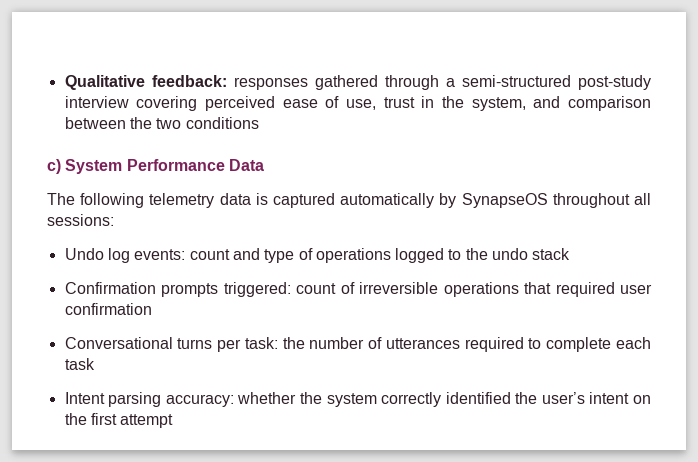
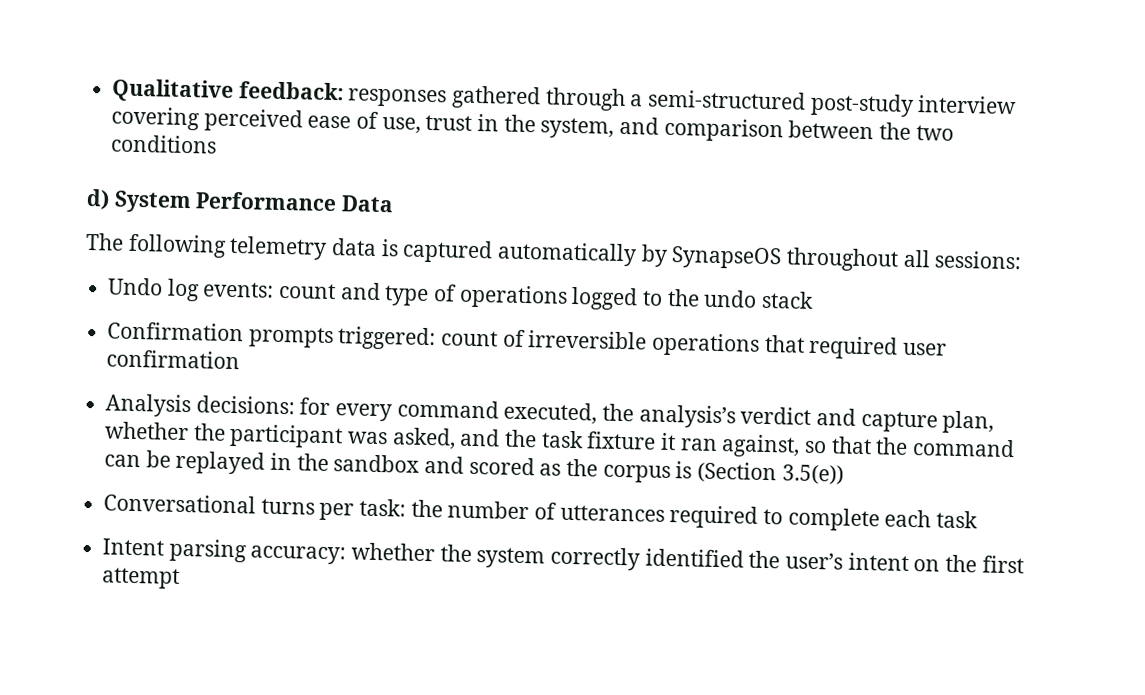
[47,159,61,174] c) -> [86,188,110,210] d)
(152, 309) none -> [105,393,995,434] [105,421,1016,458] [104,450,844,485] // Analysis decisions: for every command executed, the analysis’s verdict and capture plan, whether the participant was asked, and the task fixture it ran against, so that the command can be replayed in the sandbox and scored as the corpus is (Section 3.5(e))

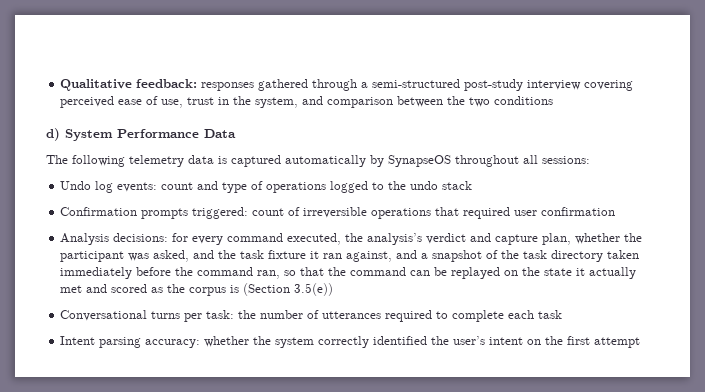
(801, 446) none -> [396,250,640,262] [60,267,281,279] and a snapshot of the task directory taken immediately before the command ran,
[270,452,421,473] in the sandbox -> [504,267,637,279] [60,285,83,293] on the state it actually met

